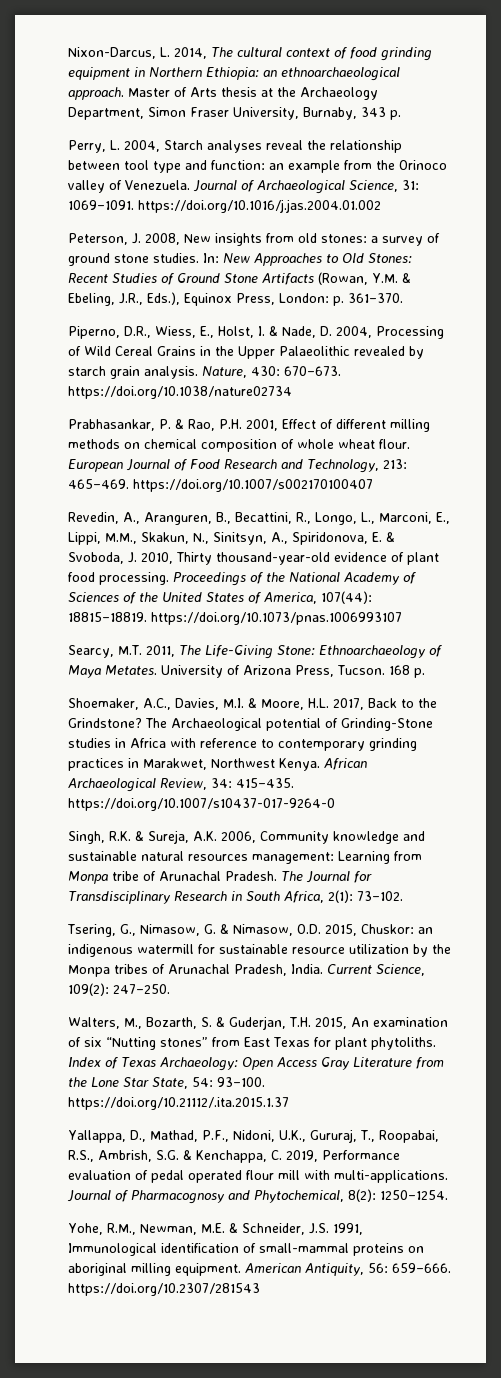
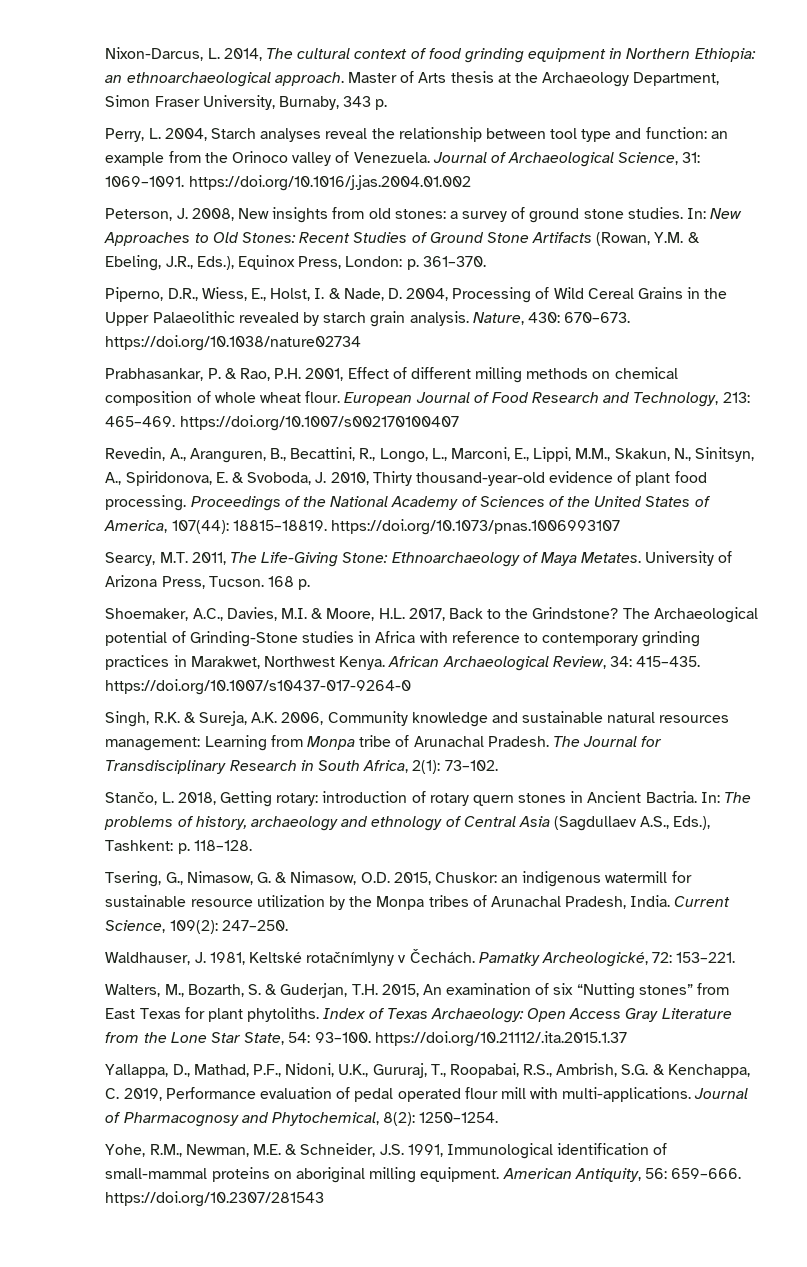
(404, 896) none -> [105,791,752,807] [104,816,711,831] [105,840,252,854] // Stančo, L. 2018, Getting rotary: introduction of rotary quern stones in Ancient Bactria. In: The problems of history, archaeology and ethnology of Central Asia (Sagdullaev A.S., Eds.), Tashkent: p. 118–128.
(171, 989) none -> [105,949,736,967] // Waldhauser, J. 1981, Keltské rotačnímlyny v Čechách. Pamatky Archeologické, 72: 153–221.

